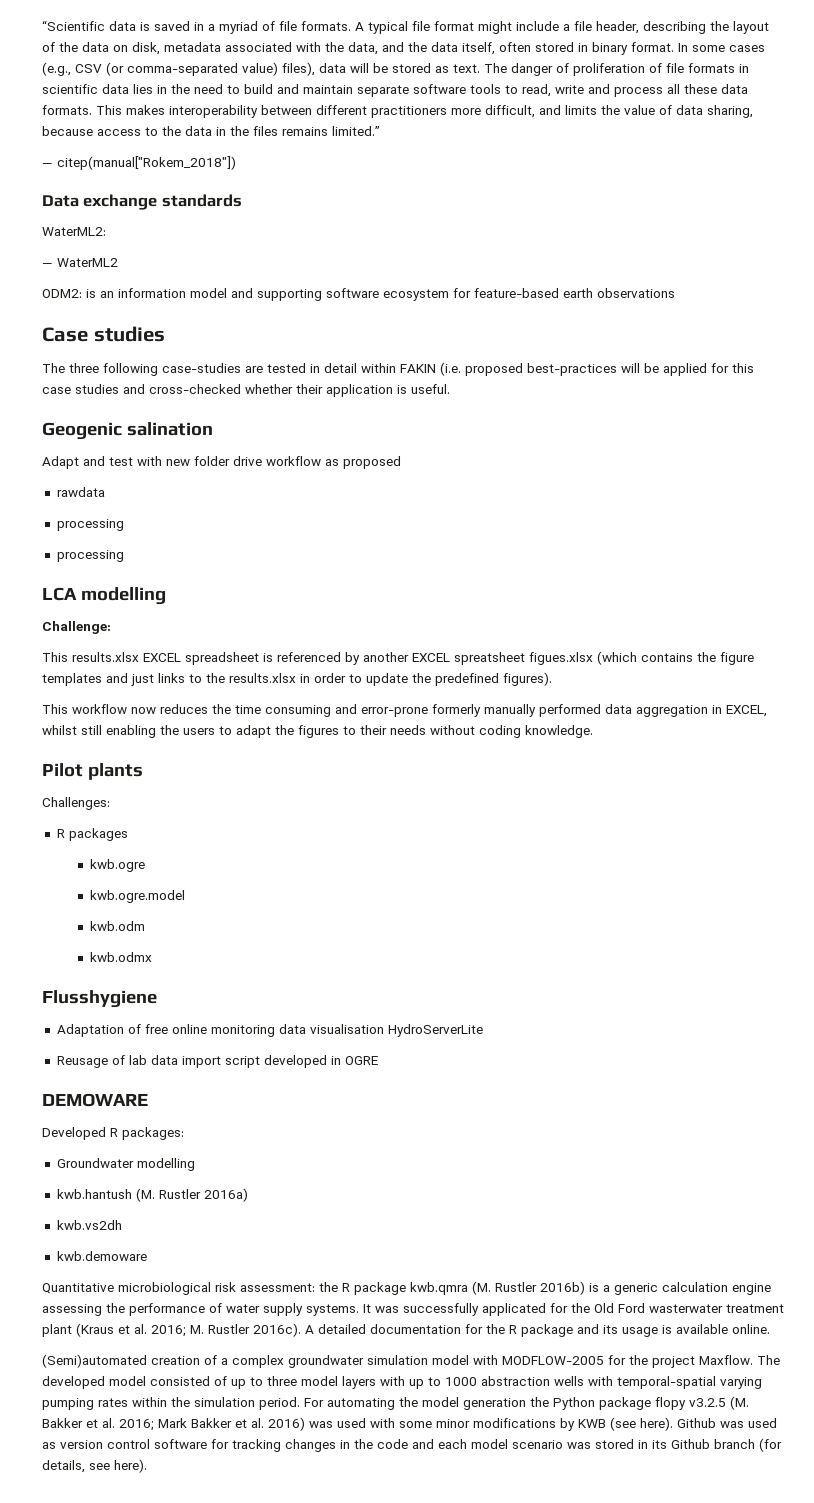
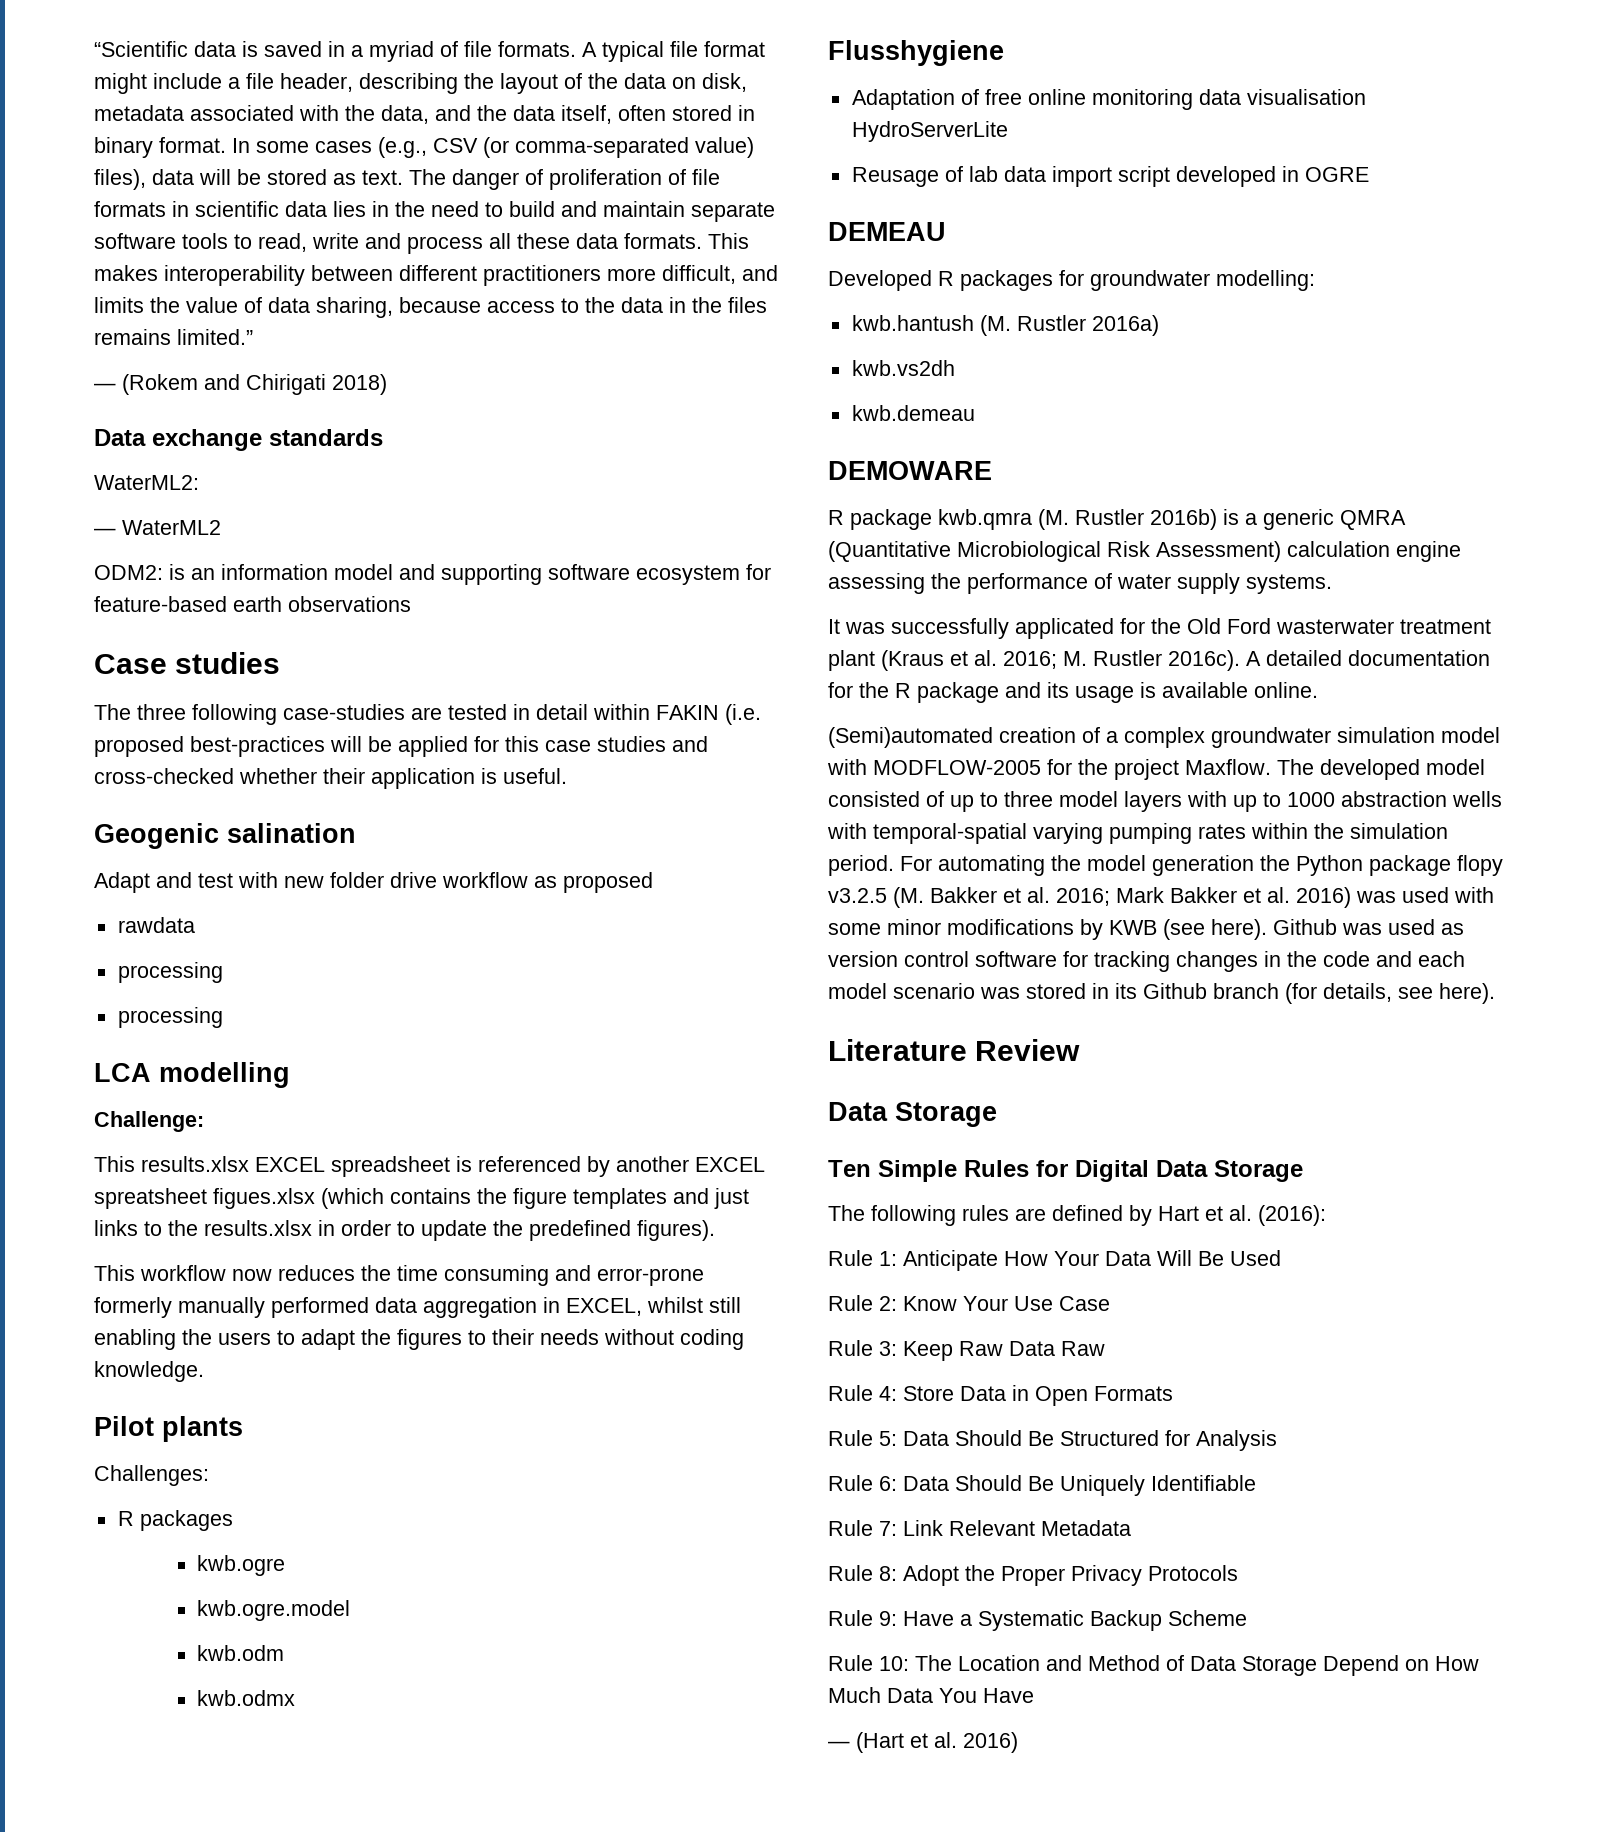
[57,156,236,170] citep(manual["Rokem_2018"]) -> [122,374,387,395] (Rokem and Chirigati 2018)
[42,1093,148,1107] DEMOWARE -> [828,222,946,241] DEMEAU
[122,1127,184,1140] [56,1158,195,1171] packages: // Groundwater modelling -> [960,270,1315,291] packages for groundwater modelling:
[56,1251,147,1261] [42,1282,338,1295] kwb.demoware // Quantitative microbiological risk assessment: the -> [851,405,975,421] [828,461,992,480] kwb.demeau // DEMOWARE //
(658, 1289) none -> [1340,510,1406,530] [828,541,1281,562] QMRA (Quantitative Microbiological Risk Assessment)
(359, 1310) none -> (1332, 584) //
(147, 1466) none -> [828,1039,1081,1061] [828,1102,997,1127] [828,1160,1303,1182] [828,1205,1326,1226] [828,1250,1281,1271] [828,1295,1110,1311] [828,1340,1105,1361] [828,1385,1173,1406] [828,1430,1277,1451] [828,1475,1256,1496] [828,1520,1131,1536] [828,1565,1238,1586] [828,1610,1247,1631] [828,1655,1479,1676] [828,1687,1034,1703] [828,1732,1018,1753] // Literature Review // Data Storage // Ten Simple Rules for Digital Data Storage // The following rules are defined by Hart et al. (2016): // Rule 1: Anticipate How Your Data Will Be Used // Rule 2: Know Your Use Case // Rule 3: Keep Raw Data Raw // Rule 4: Store Data in Open Formats // Rule 5: Data Should Be Structured for Analysis // Rule 6: Data Should Be Uniquely Identifiable // Rule 7: Link Relevant Metadata // Rule 8: Adopt the Proper Privacy Protocols // Rule 9: Have a Systematic Backup Scheme // Rule 10: The Location and Method of Data Storage Depend on How Much Data You Have // — (Hart et al. 2016)

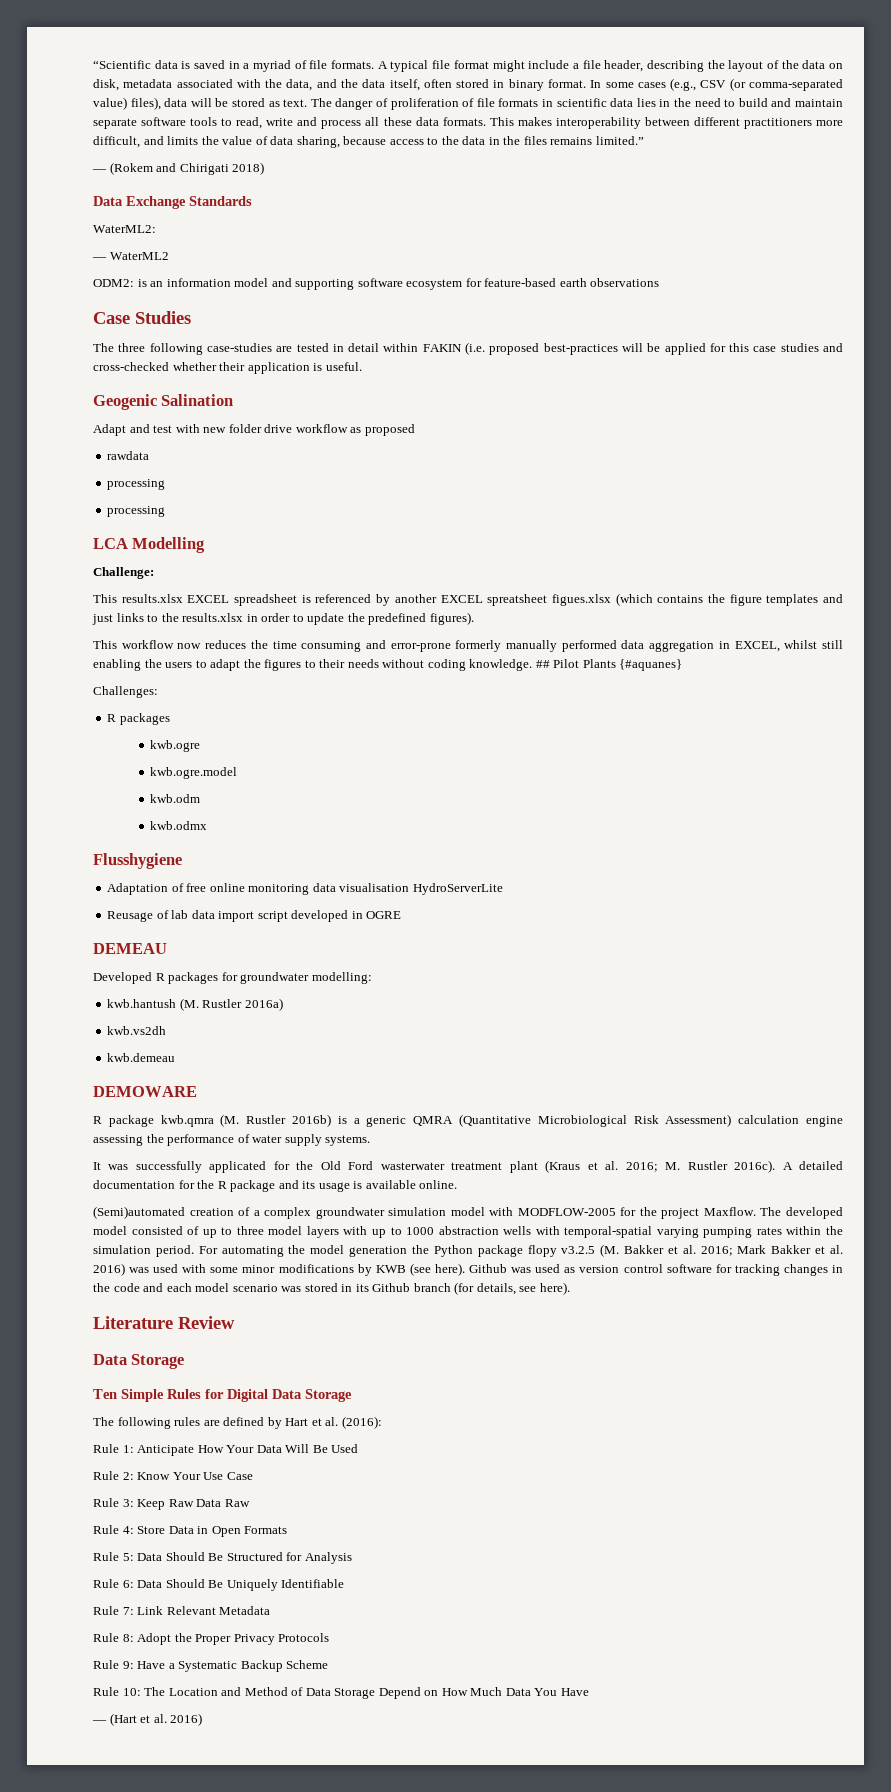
[152,429,383,451] exchange standards -> [126,196,252,209] Exchange Standards
[175,652,281,674] studies -> [135,311,191,324] Studies
[227,823,356,843] salination -> [161,394,234,406] Salination
[159,1062,290,1088] modelling -> [132,537,206,553] Modelling
[94,1416,243,1442] // Pilot plants -> [535,659,683,671] ## Pilot Plants {#aquanes}

